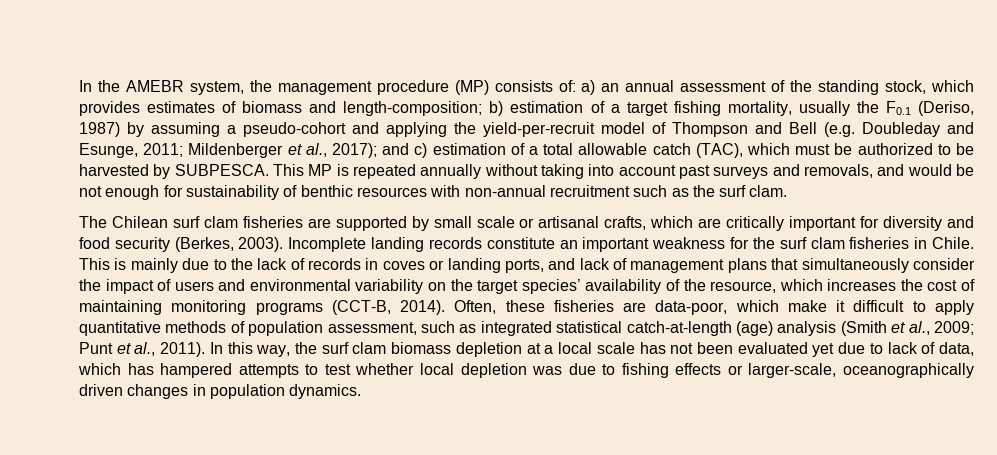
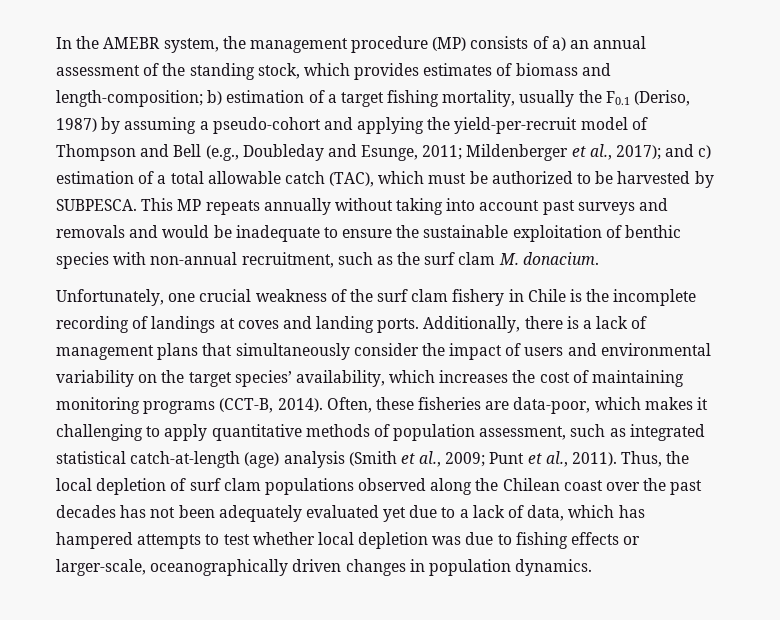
[558,80,576,92] of: -> [532,36,549,49] of
[824,122,855,137] (e.g. -> [205,145,239,161] (e.g.,
[336,164,416,179] is repeated -> [205,200,260,215] repeats
[804,164,874,178] removals, -> [56,225,125,238] removals
[79,185,279,200] not enough for sustainability -> [235,225,602,242] inadequate to ensure the sustainable exploitation
[356,187,427,197] resources -> [56,252,109,269] species
[549,185,630,197] recruitment -> [241,252,334,268] recruitment,
[749,185,788,197] [79,216,974,231] [79,237,975,252] [79,258,576,273] clam. // The Chilean surf clam fisheries are supported by small scale or artisanal crafts, which are critically important for diversity and food security (Berkes, 2003). Incomplete landing records constitute an important weakness for the surf clam fisheries in Chile. This is mainly due to the lack of records in coves or landing ports, and -> [458,252,599,265] [56,289,697,306] [56,316,593,333] clam M. donacium. // Unfortunately, one crucial weakness of the surf clam fishery in Chile is the incomplete recording of landings at coves and landing ports. Additionally, there is a
[585,279,777,294] availability of the resource, -> [295,370,385,387] availability,
[787,300,905,312] make it difficult -> [644,397,709,410] [56,424,143,441] makes it challenging
[209,342,635,357] In this way, the surf clam biomass depletion at a local scale -> [621,451,690,467] [56,478,703,495] [56,505,116,518] Thus, the local depletion of surf clam populations observed along the Chilean coast over the past decades
(733, 348) none -> [218,505,302,522] adequately
(883, 348) none -> [459,509,469,518] a

